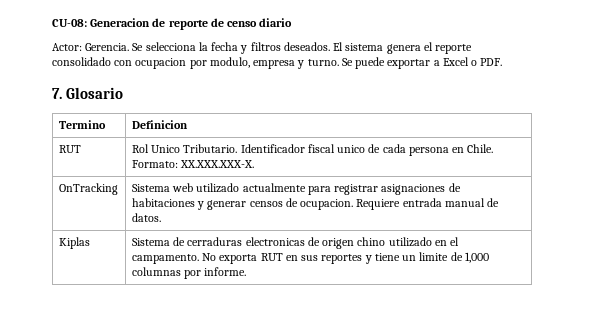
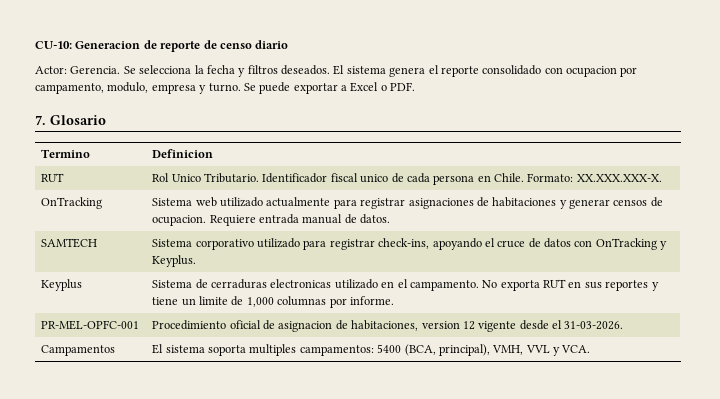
[52,19,87,27] CU-08: -> [35,41,72,49] CU-10:
(207, 64) none -> [35,83,104,94] campamento,
[58,237,90,249] Kiplas -> [41,238,98,248] [152,238,668,250] [152,255,197,267] [41,279,83,291] SAMTECH | Sistema corporativo utilizado para registrar check-ins, apoyando el cruce de datos con OnTracking y Keyplus. // Keyplus
[307,237,386,249] de origen chino -> (332, 283) none
(247, 271) none -> [41,320,140,330] [152,320,624,332] [41,345,116,356] [152,344,591,356] // PR-MEL-OPFC-001 | Procedimiento oficial de asignacion de habitaciones, version 12 vigente desde el 31-03-2026. // Campamentos | El sistema soporta multiples campamentos: 5400 (BCA, principal), VMH, VVL y VCA.

